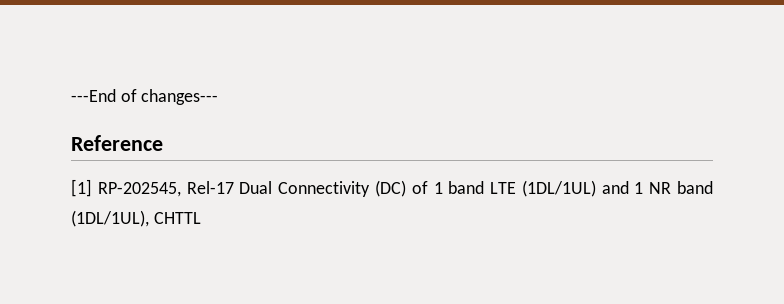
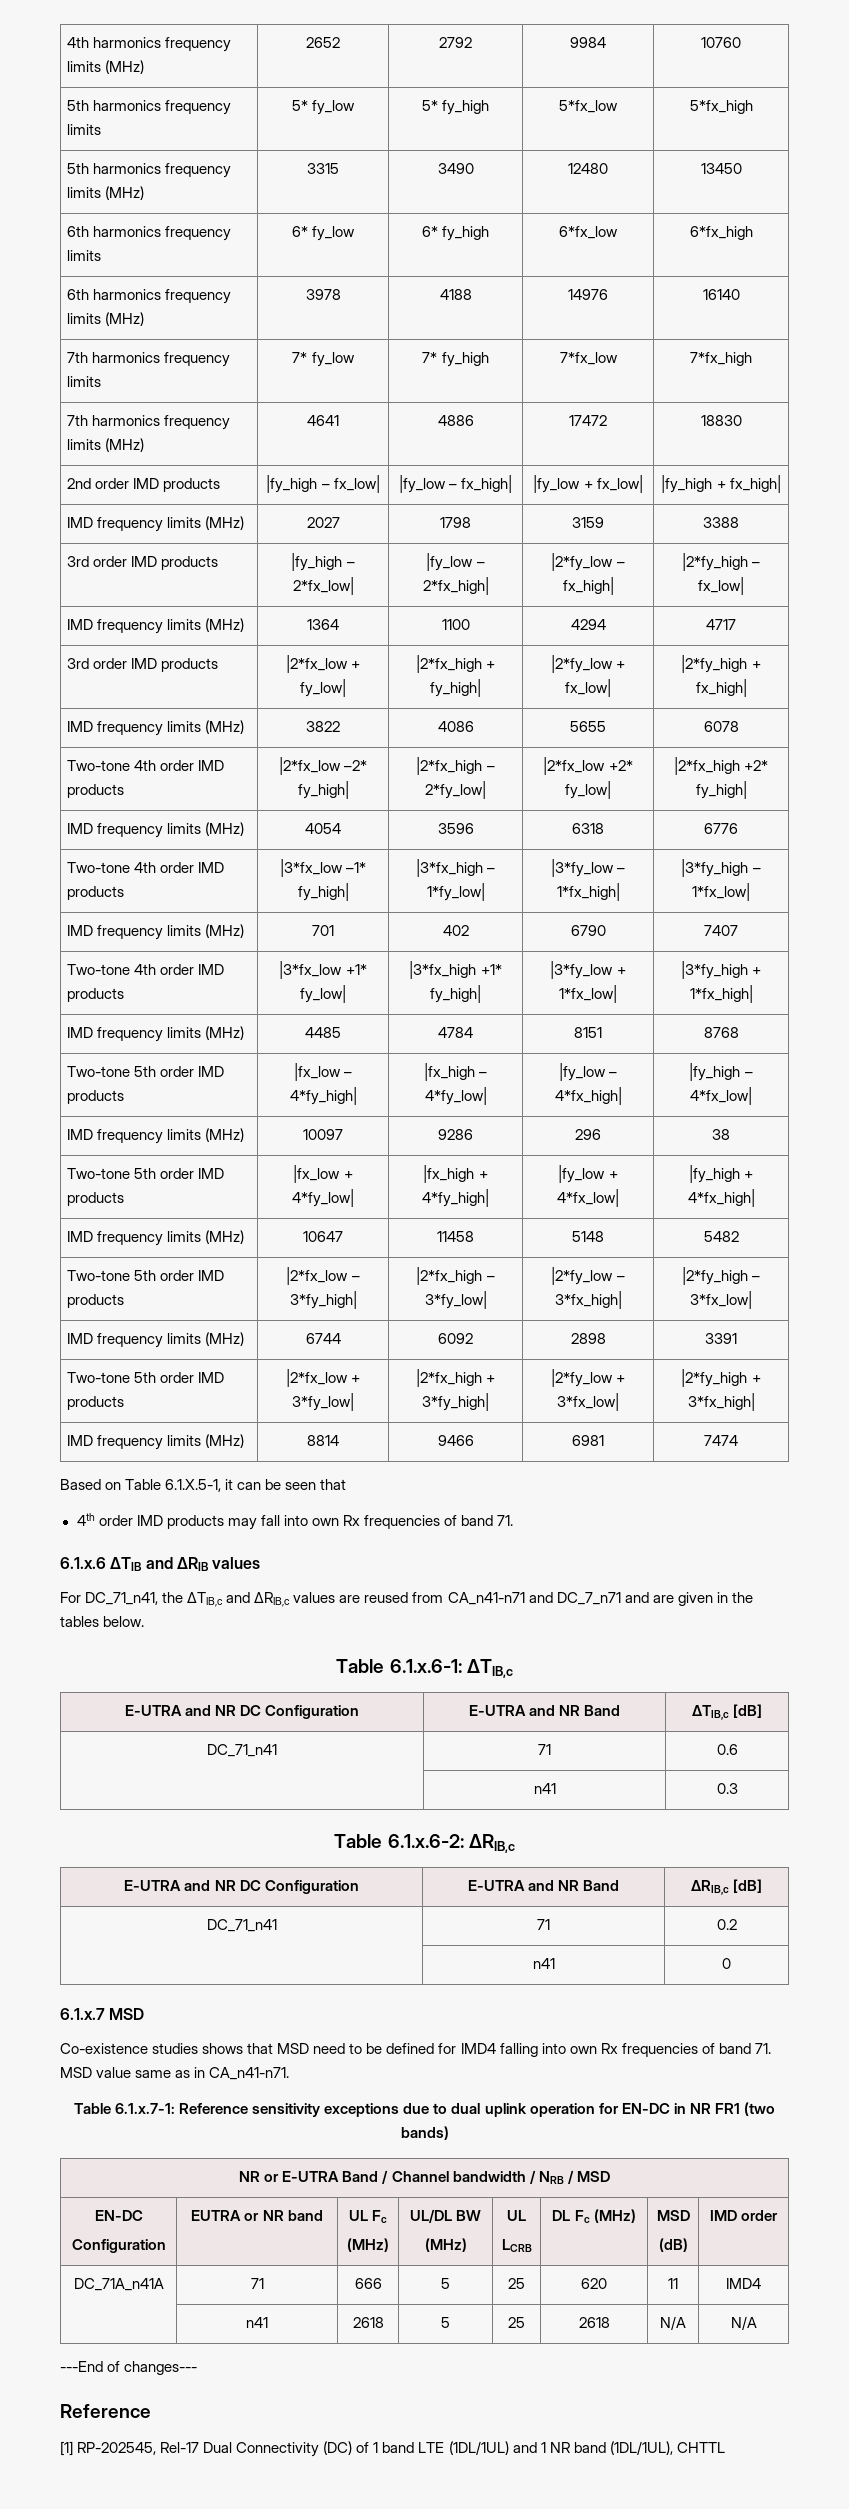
(71, 95) none -> [66,37,231,52] [66,60,144,74] [306,37,340,48] [439,37,472,48] [570,37,606,48] [701,37,741,48] [66,100,231,115] [66,124,101,135] [291,100,356,115] [421,100,490,115] [559,100,618,113] [689,100,753,114] [66,163,231,178] [66,186,144,200] [307,163,339,174] [437,163,474,174] [568,163,608,174] [700,163,742,174] [66,226,231,241] [66,250,101,261] [291,226,356,241] [421,226,490,241] [559,226,618,239] [689,226,753,240] [66,289,231,304] [66,312,144,326] [305,289,341,300] [439,289,472,300] [568,289,608,300] [702,289,740,300] [66,352,230,367] [66,376,101,387] [292,352,355,367] [422,352,489,367] [559,352,618,365] [690,352,752,366] [66,415,230,430] [66,438,144,452] [307,415,339,426] [437,415,474,426] [569,415,607,426] [700,415,742,426] [66,478,220,492] [266,475,380,493] [398,475,513,493] [533,475,643,493] [661,475,781,493] [66,516,244,532] [306,517,340,528] [440,517,471,528] [572,517,604,528] [703,517,739,528] [66,556,218,570] [291,553,355,571] [292,577,354,595] [426,553,485,571] [422,577,489,595] [551,553,625,571] [562,577,614,595] [681,553,761,571] [698,577,744,595] [66,618,244,634] [307,619,339,630] [441,619,470,630] [570,619,606,630] [706,619,736,630] [66,658,218,672] [285,655,361,673] [300,679,346,697] [415,655,496,673] [430,679,481,697] [550,655,626,673] [565,679,611,697] [681,655,761,673] [695,679,747,697] [66,720,244,736] [306,721,340,732] [437,721,474,732] [570,721,606,732] [703,721,739,732] [66,760,224,771] [66,784,124,798] [278,757,368,775] [297,781,349,799] [416,757,495,775] [425,781,486,799] [543,757,633,775] [565,781,611,799] [673,757,769,775] [695,781,747,799] [66,822,244,838] [305,823,341,834] [437,823,474,834] [572,823,604,834] [704,823,738,834] [66,862,224,873] [66,886,124,900] [279,859,367,877] [297,883,349,901] [415,859,496,877] [426,883,485,901] [550,859,626,877] [556,883,620,901] [681,859,761,877] [692,883,750,901] [66,924,244,940] [312,925,334,936] [442,925,469,936] [570,925,606,936] [704,925,738,936] [66,964,224,975] [66,988,124,1002] [279,961,367,979] [300,985,346,1003] [409,961,502,979] [430,985,481,1003] [550,961,626,979] [559,985,617,1003] [680,961,762,979] [689,985,753,1003] [66,1026,244,1042] [305,1027,341,1038] [438,1027,473,1038] [574,1027,602,1038] [703,1027,739,1038] [66,1066,224,1077] [66,1090,124,1104] [293,1063,353,1081] [289,1087,357,1105] [423,1063,488,1081] [424,1087,487,1105] [558,1063,618,1081] [554,1087,622,1105] [689,1063,753,1081] [690,1087,752,1105] [66,1128,244,1144] [303,1129,343,1140] [438,1129,473,1140] [575,1129,601,1140] [712,1129,730,1140] [66,1168,224,1179] [66,1192,124,1206] [293,1165,353,1183] [292,1189,354,1207] [423,1165,488,1183] [422,1189,489,1207] [558,1165,618,1183] [557,1189,619,1207] [688,1165,754,1183] [687,1189,755,1207] [66,1230,244,1246] [303,1231,343,1242] [437,1231,474,1242] [572,1231,604,1242] [703,1231,739,1242] [66,1270,224,1281] [66,1294,124,1308] [286,1267,360,1285] [289,1291,357,1309] [416,1267,495,1285] [424,1291,487,1309] [551,1267,625,1285] [554,1291,622,1309] [681,1267,761,1285] [690,1291,752,1309] [66,1332,244,1348] [305,1333,341,1344] [438,1333,473,1344] [570,1333,606,1344] [705,1333,737,1344] [66,1372,224,1383] [66,1396,124,1410] [285,1369,361,1387] [292,1393,354,1411] [415,1369,496,1387] [422,1393,489,1411] [550,1369,626,1387] [557,1393,619,1411] [681,1369,761,1387] [687,1393,755,1411] [66,1434,244,1450] [307,1435,339,1446] [437,1435,474,1446] [572,1435,604,1446] [704,1435,738,1446] [60,1479,347,1492] [76,1513,514,1530] [60,1557,261,1571] [60,1592,753,1607] [60,1616,145,1627] [336,1659,513,1678] [124,1705,360,1719] [468,1705,621,1716] [691,1704,763,1720] [207,1744,277,1757] [538,1744,551,1755] [716,1744,738,1755] [533,1783,556,1794] [716,1783,738,1794] [334,1834,515,1853] [124,1880,359,1894] [467,1880,620,1891] [690,1879,763,1895] [206,1919,277,1932] [537,1919,550,1930] [716,1919,737,1930] [532,1958,555,1969] [722,1958,731,1969] [60,2008,145,2020] [60,2043,771,2057] [60,2067,290,2080] [74,2102,775,2117] [400,2126,449,2140] [239,2170,610,2184] [94,2210,143,2221] [71,2239,166,2253] [191,2210,323,2221] [348,2210,388,2223] [347,2238,389,2252] [409,2209,482,2223] [424,2238,467,2252] [507,2210,526,2221] [501,2239,532,2252] [552,2209,636,2223] [656,2210,690,2221] [658,2238,688,2252] [709,2210,779,2221] [73,2278,164,2291] [250,2278,264,2289] [354,2278,382,2289] [441,2278,450,2289] [508,2278,525,2289] [581,2278,607,2289] [668,2278,678,2289] [726,2278,761,2289] [245,2317,268,2328] [352,2317,384,2328] [441,2317,450,2328] [508,2317,525,2328] [578,2317,610,2328] [660,2316,686,2330] [730,2316,757,2330] 4th harmonics frequency limits (MHz) | 2652 | 2792 | 9984 | 10760 // 5th harmonics frequency limits | 5* fy_low | 5* fy_high | 5*fx_low | 5*fx_high // 5th harmonics frequency limits (MHz) | 3315 | 3490 | 12480 | 13450 // 6th harmonics frequency limits | 6* fy_low | 6* fy_high | 6*fx_low | 6*fx_high // 6th harmonics frequency limits (MHz) | 3978 | 4188 | 14976 | 16140 // 7th harmonics frequency limits | 7* fy_low | 7* fy_high | 7*fx_low | 7*fx_high // 7th harmonics frequency limits (MHz) | 4641 | 4886 | 17472 | 18830 // 2nd order IMD products | |fy_high – fx_low| | |fy_low – fx_high| | |fy_low + fx_low| | |fy_high + fx_high| // IMD frequency limits (MHz) | 2027 | 1798 | 3159 | 3388 // 3rd order IMD products | |fy_high – 2*fx_low| | |fy_low – 2*fx_high| | |2*fy_low – fx_high| | |2*fy_high – fx_low| // IMD frequency limits (MHz) | 1364 | 1100 | 4294 | 4717 // 3rd order IMD products | |2*fx_low + fy_low| | |2*fx_high + fy_high| | |2*fy_low + fx_low| | |2*fy_high + fx_high| // IMD frequency limits (MHz) | 3822 | 4086 | 5655 | 6078 // Two-tone 4th order IMD products | |2*fx_low –2* fy_high| | |2*fx_high – 2*fy_low| | |2*fx_low +2* fy_low| | |2*fx_high +2* fy_high| // IMD frequency limits (MHz) | 4054 | 3596 | 6318 | 6776 // Two-tone 4th order IMD products | |3*fx_low –1* fy_high| | |3*fx_high – 1*fy_low| | |3*fy_low – 1*fx_high| | |3*fy_high – 1*fx_low| // IMD frequency limits (MHz) | 701 | 402 | 6790 | 7407 // Two-tone 4th order IMD products | |3*fx_low +1* fy_low| | |3*fx_high +1* fy_high| | |3*fy_low + 1*fx_low| | |3*fy_high + 1*fx_high| // IMD frequency limits (MHz) | 4485 | 4784 | 8151 | 8768 // Two-tone 5th order IMD products | |fx_low – 4*fy_high| | |fx_high – 4*fy_low| | |fy_low – 4*fx_high| | |fy_high – 4*fx_low| // IMD frequency limits (MHz) | 10097 | 9286 | 296 | 38 // Two-tone 5th order IMD products | |fx_low + 4*fy_low| | |fx_high + 4*fy_high| | |fy_low + 4*fx_low| | |fy_high + 4*fx_high| // IMD frequency limits (MHz) | 10647 | 11458 | 5148 | 5482 // Two-tone 5th order IMD products | |2*fx_low – 3*fy_high| | |2*fx_high – 3*fy_low| | |2*fy_low – 3*fx_high| | |2*fy_high – 3*fx_low| // IMD frequency limits (MHz) | 6744 | 6092 | 2898 | 3391 // Two-tone 5th order IMD products | |2*fx_low + 3*fy_low| | |2*fx_high + 3*fy_high| | |2*fy_low + 3*fx_low| | |2*fy_high + 3*fx_high| // IMD frequency limits (MHz) | 8814 | 9466 | 6981 | 7474 // Based on Table 6.1.X.5-1, it can be seen that // 4th order IMD products may fall into own Rx frequencies of band 71. // 6.1.x.6 ∆TIB and ∆RIB values // For DC_71_n41, the ΔTIB,c and ΔRIB,c values are reused from CA_n41-n71 and DC_7_n71 and are given in the tables below. // Table 6.1.x.6-1: ΔTIB,c // E-UTRA and NR DC Configuration | E-UTRA and NR Band | ΔTIB,c [dB] // DC_71_n41 | 71 | 0.6 // | n41 | 0.3 // Table 6.1.x.6-2: ΔRIB,c // E-UTRA and NR DC Configuration | E-UTRA and NR Band | ΔRIB,c [dB] // DC_71_n41 | 71 | 0.2 // | n41 | 0 // 6.1.x.7 MSD // Co-existence studies shows that MSD need to be defined for IMD4 falling into own Rx frequencies of band 71. MSD value same as in CA_n41-n71. // Table 6.1.x.7-1: Reference sensitivity exceptions due to dual uplink operation for EN-DC in NR FR1 (two bands) // NR or E-UTRA Band / Channel bandwidth / NRB / MSD // EN-DC // Configuration | EUTRA or NR band | UL Fc // (MHz) | UL/DL BW // (MHz) | UL // LCRB | DL Fc (MHz) | MSD // (dB) | IMD order // DC_71A_n41A | 71 | 666 | 5 | 25 | 620 | 11 | IMD4 // | n41 | 2618 | 5 | 25 | 2618 | N/A | N/A //

